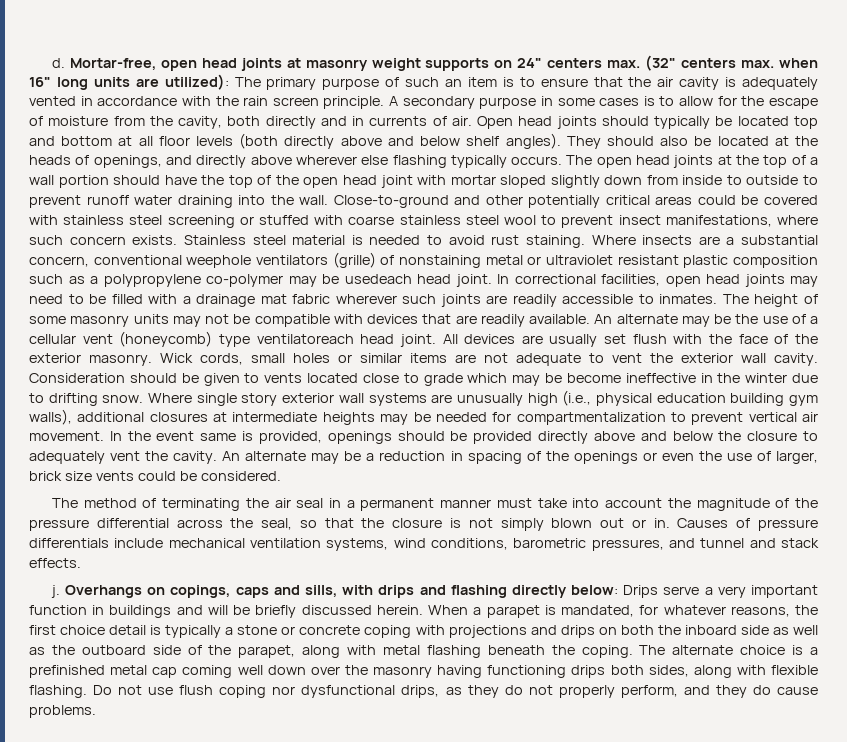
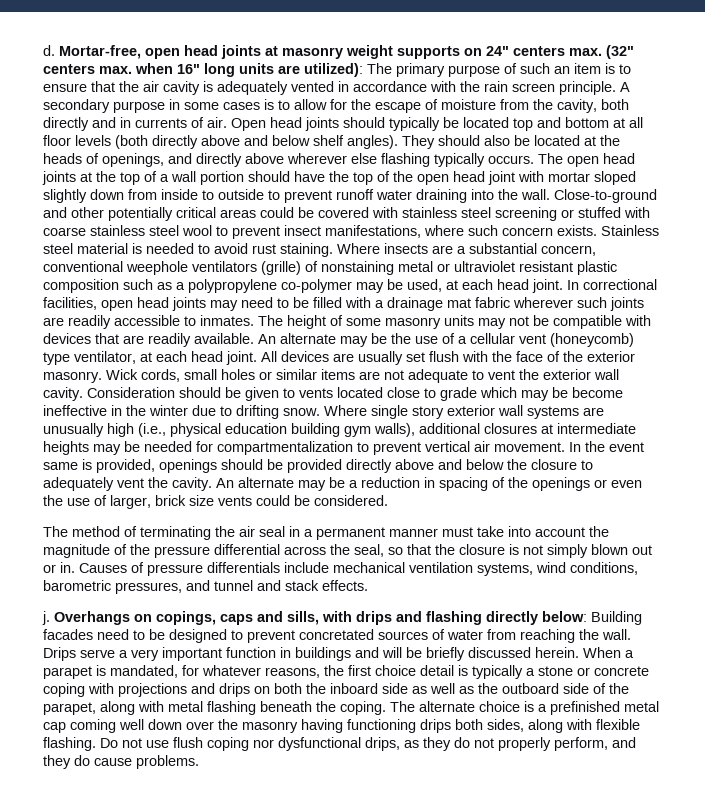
[344,274,412,284] usedeach -> [407,279,493,292] used, at each
[256,334,354,344] ventilatoreach -> [74,351,187,364] ventilator, at each
(619, 590) none -> [591,611,642,625] [43,629,631,643] Building facades need to be designed to prevent concretated sources of water from reaching the wall.

